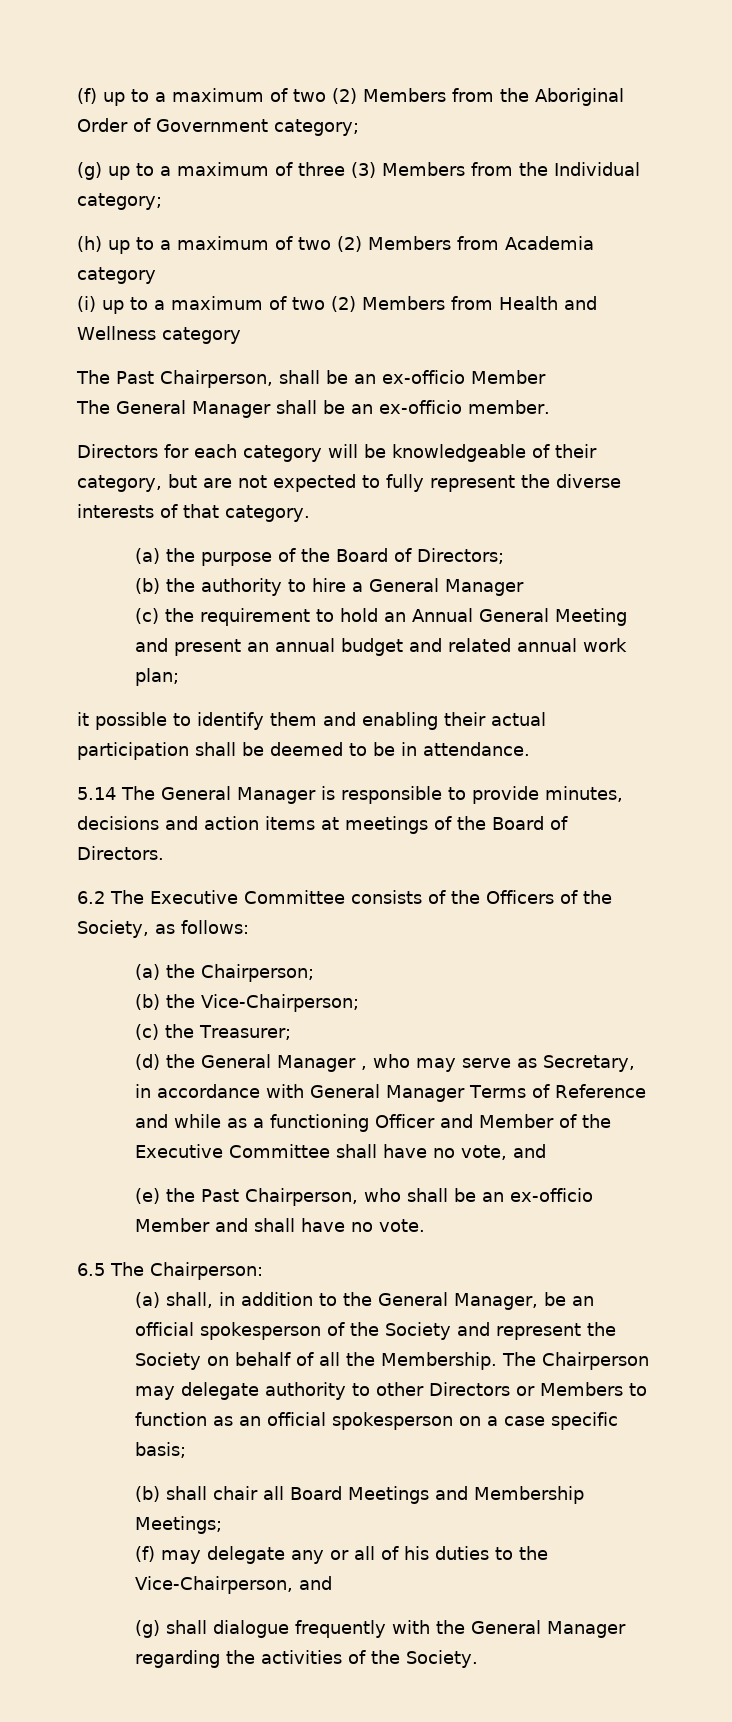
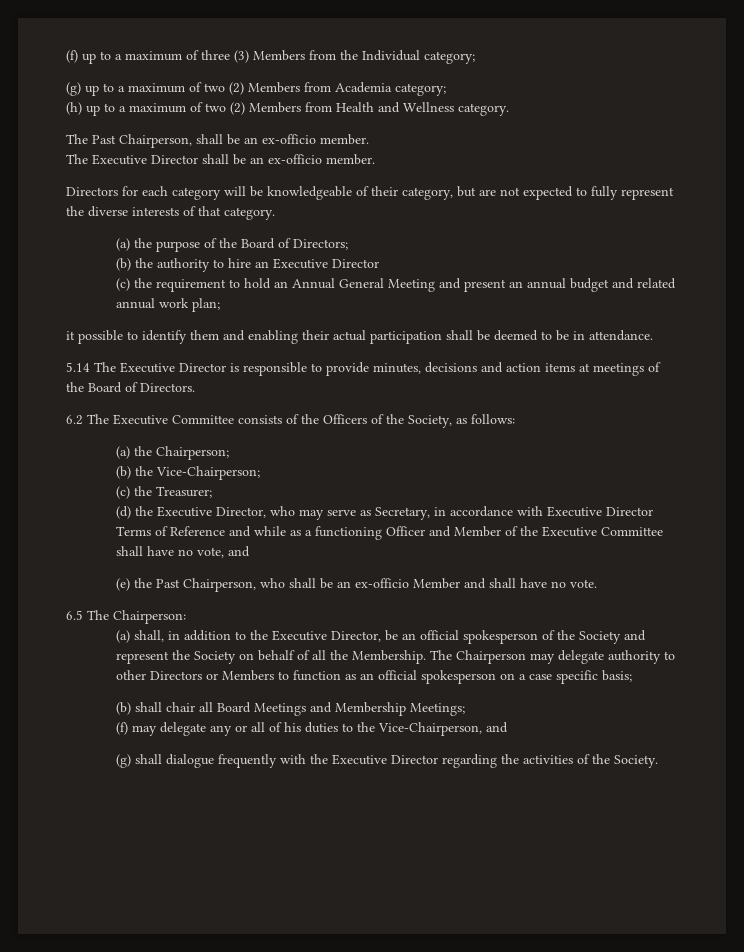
[293,88,624,106] [77,118,359,136] [77,162,293,180] two (2) Members from the Aboriginal Order of Government category; // (g) up to a maximum of -> (199, 55) none
[77,236,102,252] (h) -> [66,82,81,96] (g)
[77,267,156,284] [77,296,96,312] category // (i) -> [395,83,446,96] [66,102,82,115] category; // (h)
[161,327,241,344] category -> [458,103,509,116] category.
[470,370,546,384] [76,400,271,418] Member // The General Manager -> [320,134,369,145] [66,154,198,165] member. // The Executive Director
[351,578,524,596] a General Manager -> [255,258,380,269] an Executive Director
[161,786,316,804] General Manager -> [120,362,226,373] Executive Director
[200,1054,367,1072] General Manager , -> [157,506,267,518] Executive Director,
[309,1084,465,1102] General Manager -> [547,506,654,517] Executive Director
[377,1292,538,1310] General Manager, -> [272,630,382,642] Executive Director,
[470,1620,626,1638] General Manager -> [332,754,439,765] Executive Director

